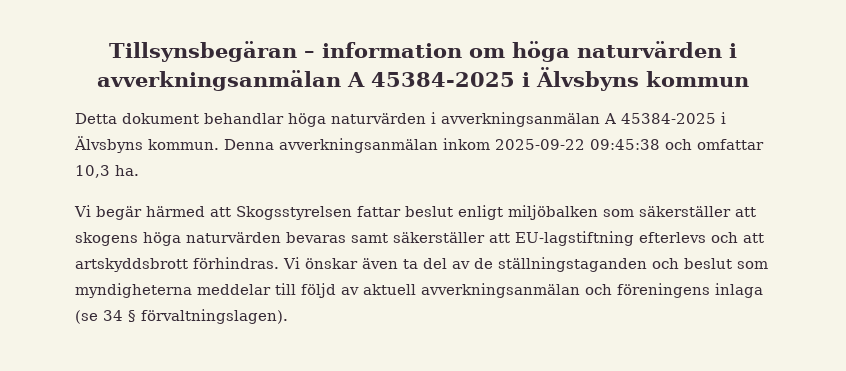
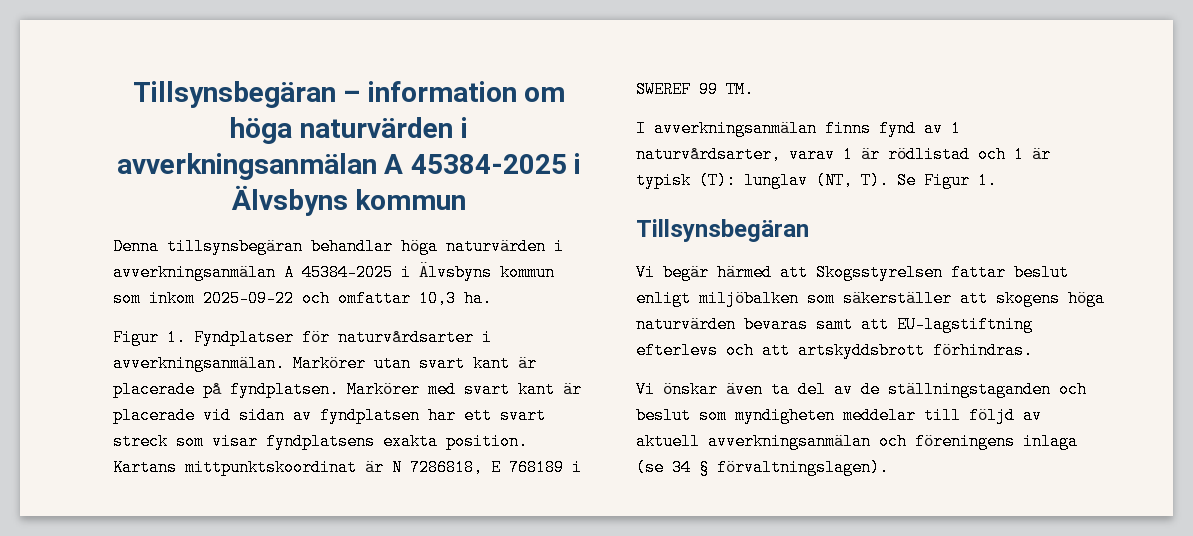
[75,113,199,124] Detta dokument -> [113,238,303,255] Denna tillsynsbegäran
[148,138,438,153] kommun. Denna avverkningsanmälan -> [500,264,555,281] [113,290,141,307] kommun som
[590,139,660,150] 09:45:38 -> (294, 298) none
(139, 170) none -> [113,329,492,346] [113,355,537,372] [113,381,582,398] [113,407,546,424] [113,433,528,450] [113,459,582,476] [636,81,754,98] [636,120,961,137] [636,146,1051,163] [636,172,997,189] [636,219,809,242] // Figur 1. Fyndplatser för naturvårdsarter i avverkningsanmälan. Markörer utan svart kant är placerade på fyndplatsen. Markörer med svart kant är placerade vid sidan av fyndplatsen har ett svart streck som visar fyndplatsens exakta position. Kartans mittpunktskoordinat är N 7286818, E 768189 i SWEREF 99 TM. // I avverkningsanmälan finns fynd av 1 naturvårdsarter, varav 1 är rödlistad och 1 är typisk (T): lunglav (NT, T). Se Figur 1. // Tillsynsbegäran
[393,232,485,243] säkerställer -> (853, 324) none
(279, 263) none -> (1033, 350) //
[75,283,192,298] myndigheterna -> [735,407,835,424] myndigheten

